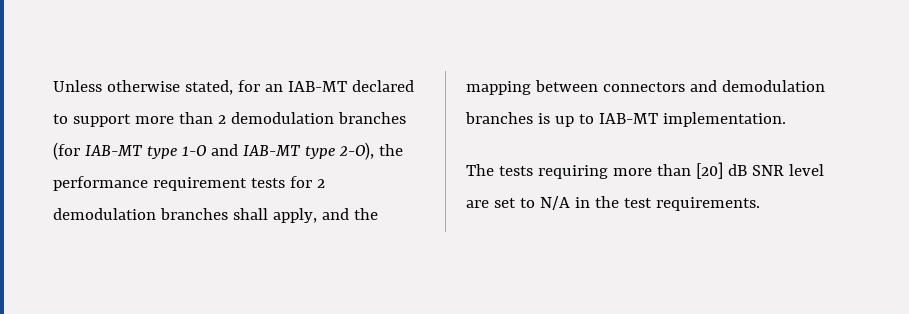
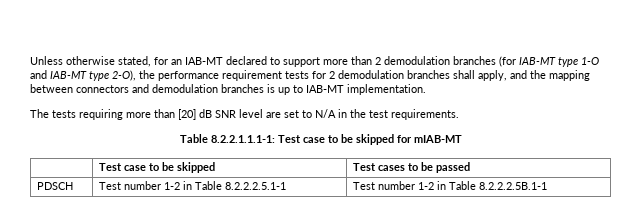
(760, 204) none -> [179,134,462,145] [98,162,215,173] [352,162,470,173] [36,182,73,190] [98,181,286,190] [352,181,547,190] // Table 8.2.2.1.1.1-1: Test case to be skipped for mIAB-MT // | Test case to be skipped | Test cases to be passed // PDSCH | Test number 1-2 in Table 8.2.2.2.5.1-1 | Test number 1-2 in Table 8.2.2.2.5B.1-1

